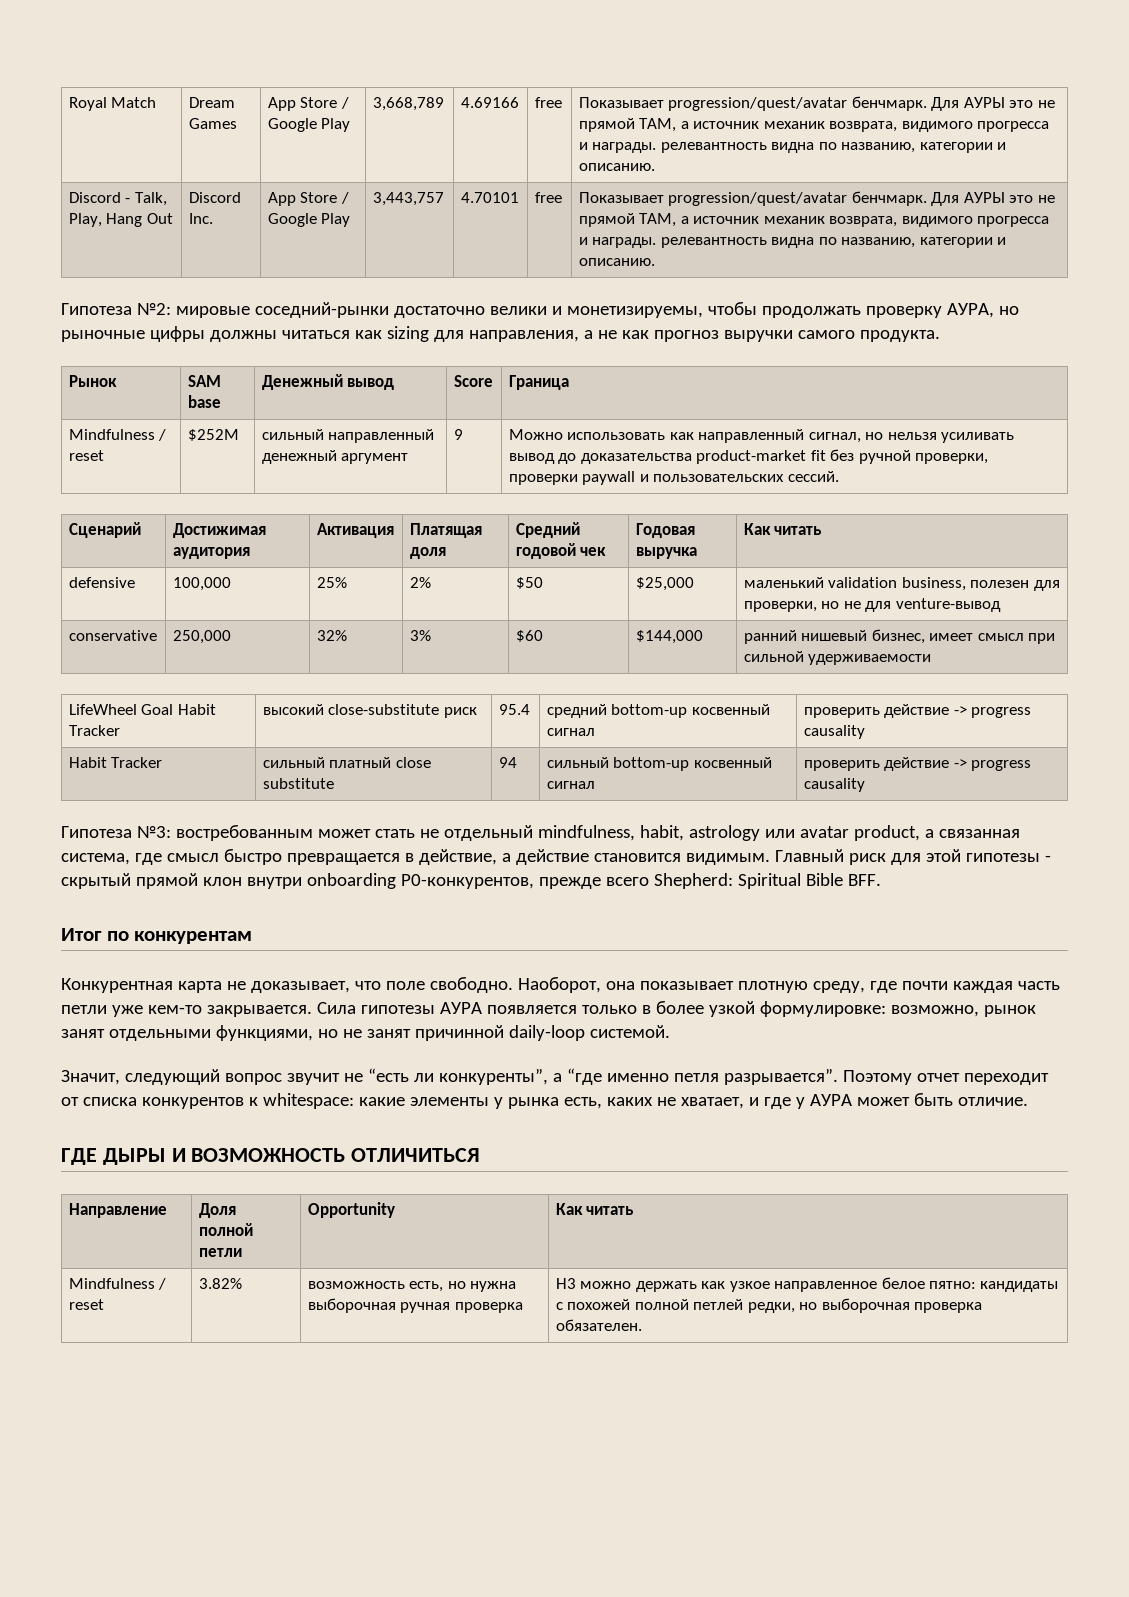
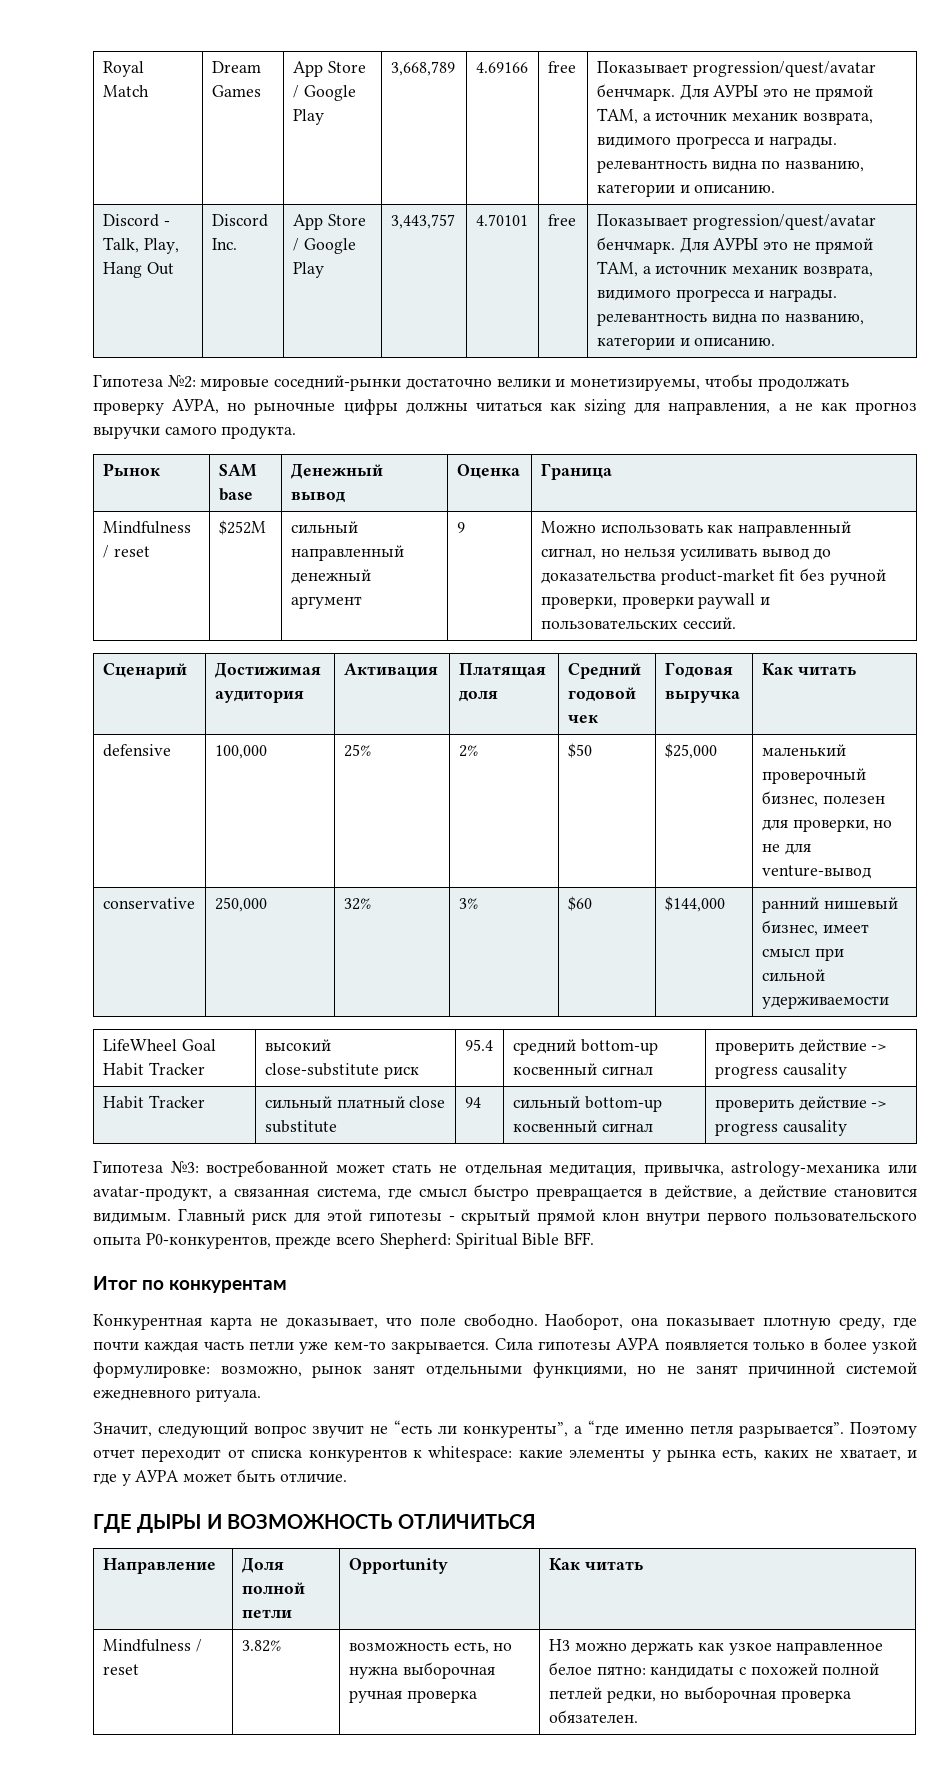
[453,375,493,387] Score -> [456,464,520,479] Оценка
[828,577,966,591] validation business, -> [761,768,866,784] [761,791,818,807] проверочный бизнес,
[175,825,313,841] востребованным -> [206,1160,329,1177] востребованной
[443,825,920,841] отдельный mindfulness, habit, astrology или avatar product, -> [464,1161,918,1177] [93,1186,212,1201] отдельная медитация, привычка, astrology-механика или avatar-продукт,
[306,873,396,889] onboarding -> [707,1212,918,1225] [93,1236,141,1245] первого пользовательского опыта
[508,1025,670,1041] daily-loop системой. -> [846,1362,918,1374] [93,1389,261,1402] системой ежедневного ритуала.

